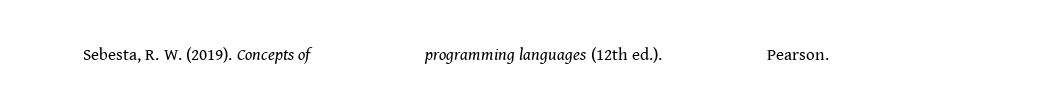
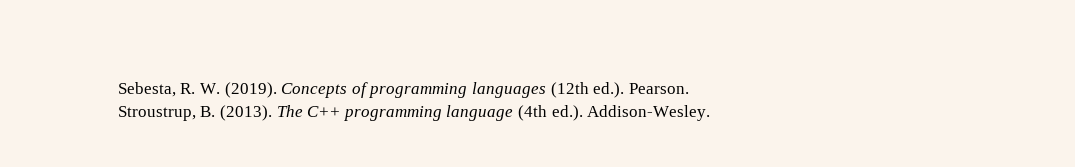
(829, 55) none -> [117,105,711,121] // Stroustrup, B. (2013). The C++ programming language (4th ed.). Addison-Wesley.

